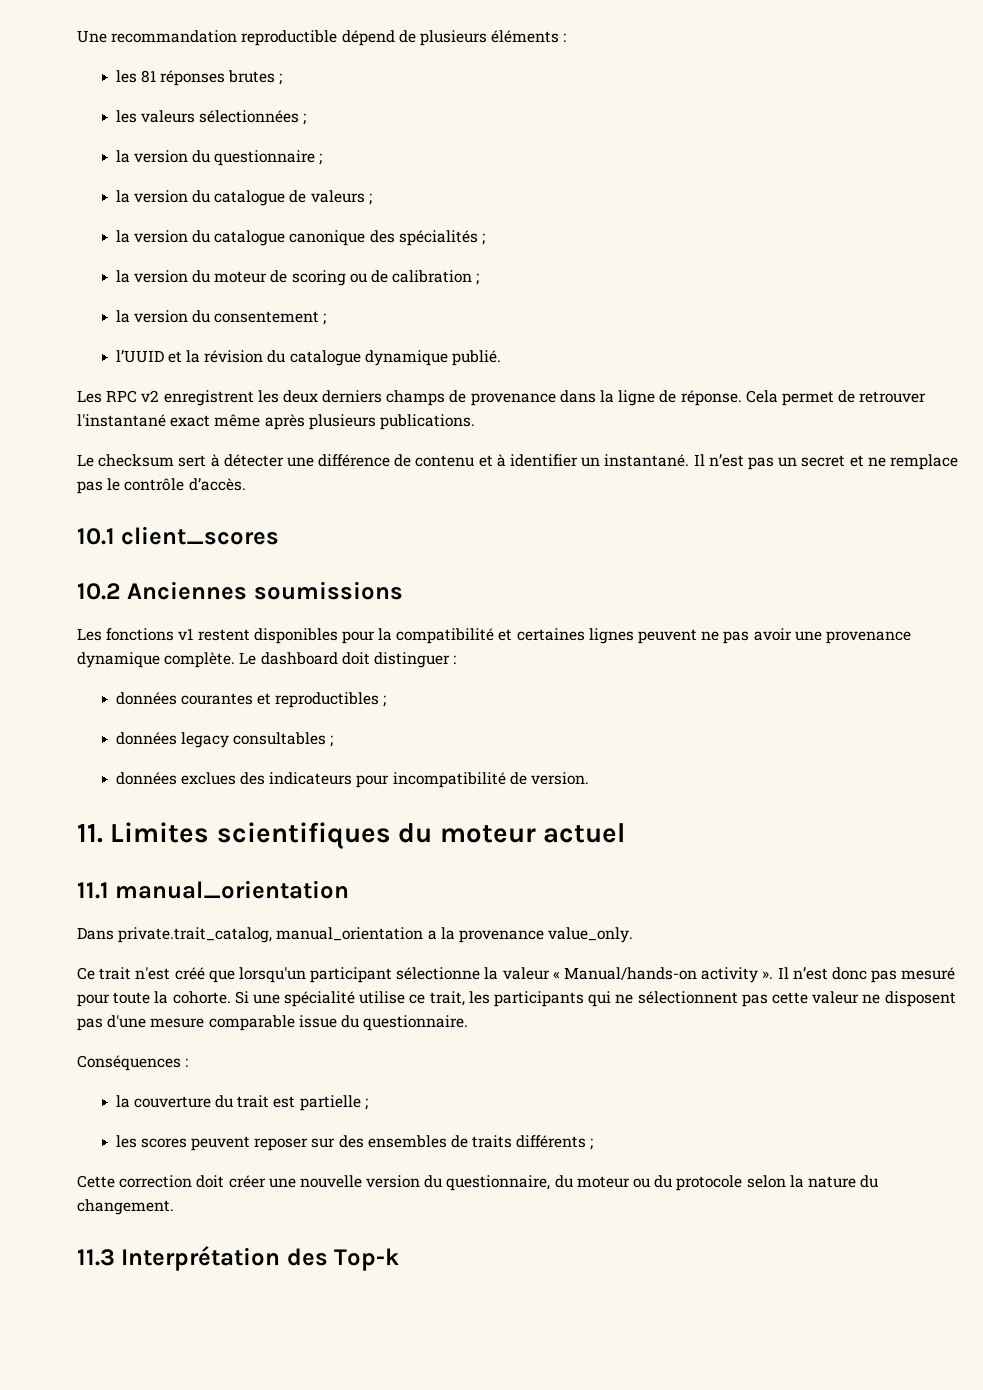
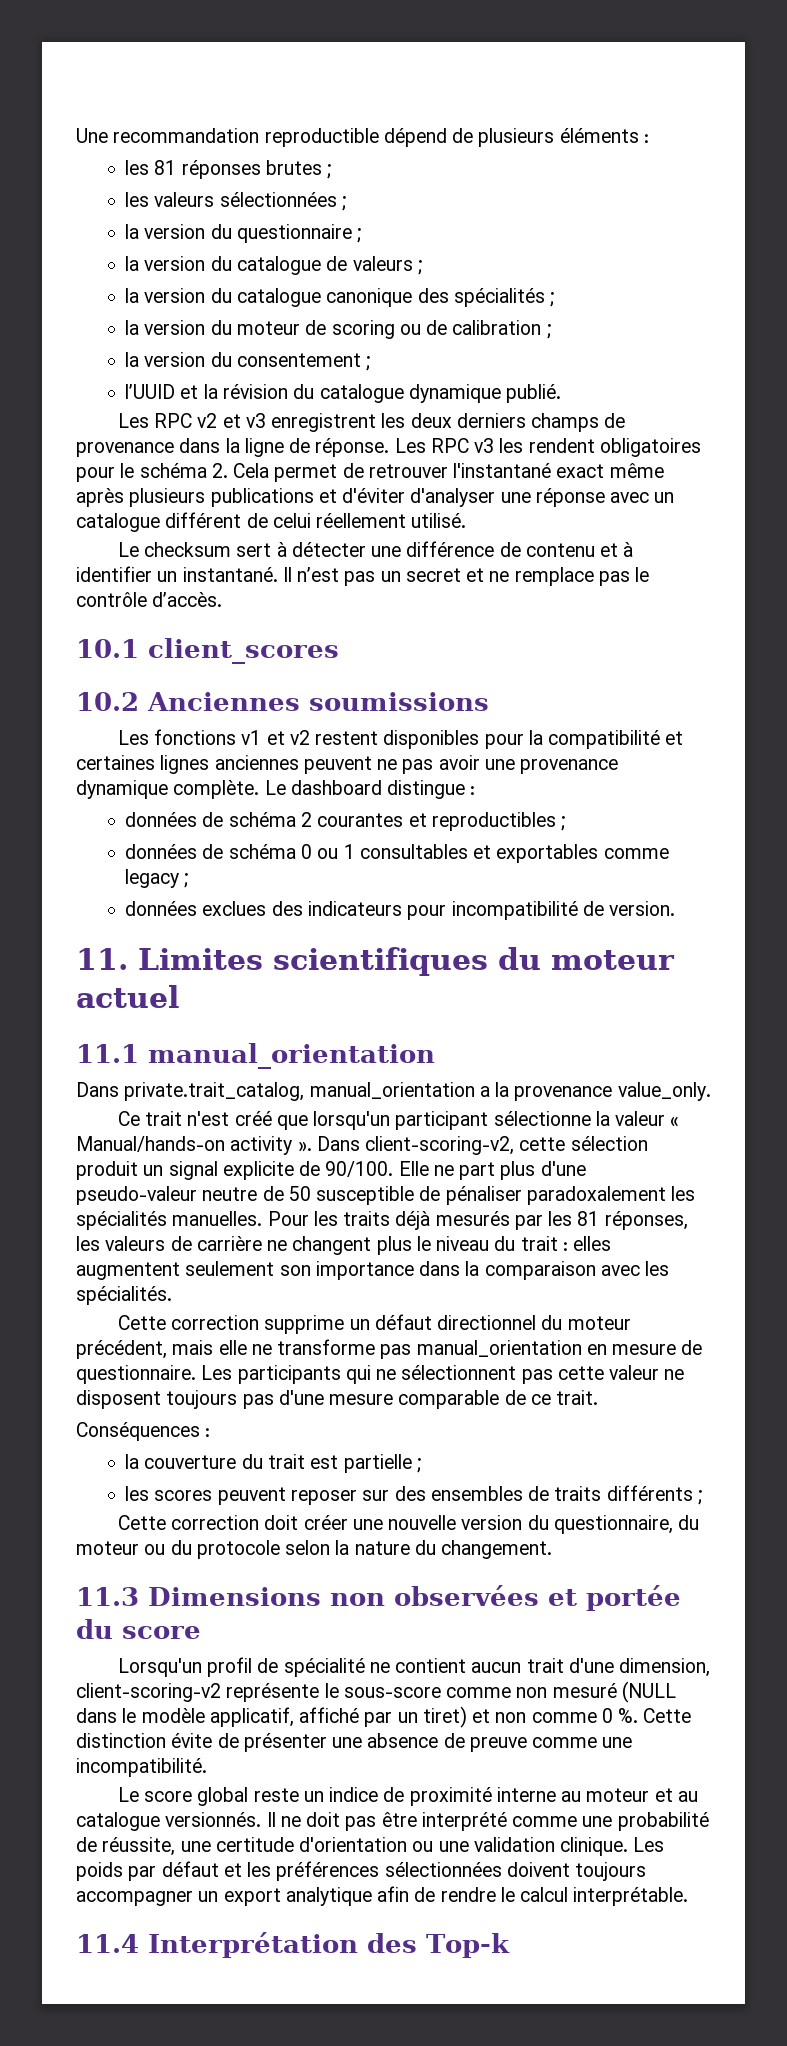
(160, 396) none -> [222,413,266,428] et v3
(742, 398) none -> [394,438,701,457] [76,463,228,482] Les RPC v3 les rendent obligatoires pour le schéma 2.
[379,414,475,430] publications. -> [210,488,675,507] [76,512,467,532] publications et d'éviter d'analyser une réponse avec un catalogue différent de celui réellement utilisé.
(194, 634) none -> [266,730,310,745] et v2
(634, 636) none -> [214,755,299,770] anciennes
[341,652,450,668] doit distinguer -> [387,780,466,799] distingue
(177, 698) none -> [202,812,312,827] de schéma 2
[180,732,326,748] legacy consultables -> [202,844,669,863] [125,869,180,888] de schéma 0 ou 1 consultables et exportables comme legacy
[777,967,956,983] [77,991,490,1007] Il n’est donc pas mesuré pour toute la cohorte. Si une spécialité utilise ce trait, les -> [316,1136,648,1155] [76,1161,586,1180] [76,1186,696,1205] [76,1211,688,1230] [76,1236,612,1255] [76,1261,670,1280] [76,1286,172,1305] [117,1314,631,1334] [76,1339,703,1359] [76,1365,233,1384] Dans client-scoring-v2, cette sélection produit un signal explicite de 90/100. Elle ne part plus d'une pseudo-valeur neutre de 50 susceptible de pénaliser paradoxalement les spécialités manuelles. Pour les traits déjà mesurés par les 81 réponses, les valeurs de carrière ne changent plus le niveau du trait : elles augmentent seulement son importance dans la comparaison avec les spécialités. // Cette correction supprime un défaut directionnel du moteur précédent, mais elle ne transforme pas manual_orientation en mesure de questionnaire. Les
(956, 999) none -> [166,1390,238,1409] toujours
[298,1015,469,1031] issue du questionnaire. -> [504,1390,599,1405] de ce trait.
(115, 1257) none -> [148,1585,681,1611] [76,1619,201,1639] [117,1657,711,1677] [76,1681,676,1703] [76,1706,692,1728] [76,1733,633,1752] [76,1758,207,1777] [117,1787,698,1806] [76,1812,709,1831] [76,1837,665,1856] [76,1861,647,1881] [76,1886,689,1906] [76,1934,139,1953] Dimensions non observées et portée du score // Lorsqu'un profil de spécialité ne contient aucun trait d'une dimension, client-scoring-v2 représente le sous-score comme non mesuré (NULL dans le modèle applicatif, affiché par un tiret) et non comme 0 %. Cette distinction évite de présenter une absence de preuve comme une incompatibilité. // Le score global reste un indice de proximité interne au moteur et au catalogue versionnés. Il ne doit pas être interprété comme une probabilité de réussite, une certitude d'orientation ou une validation clinique. Les poids par défaut et les préférences sélectionnées doivent toujours accompagner un export analytique afin de rendre le calcul interprétable. // 11.4

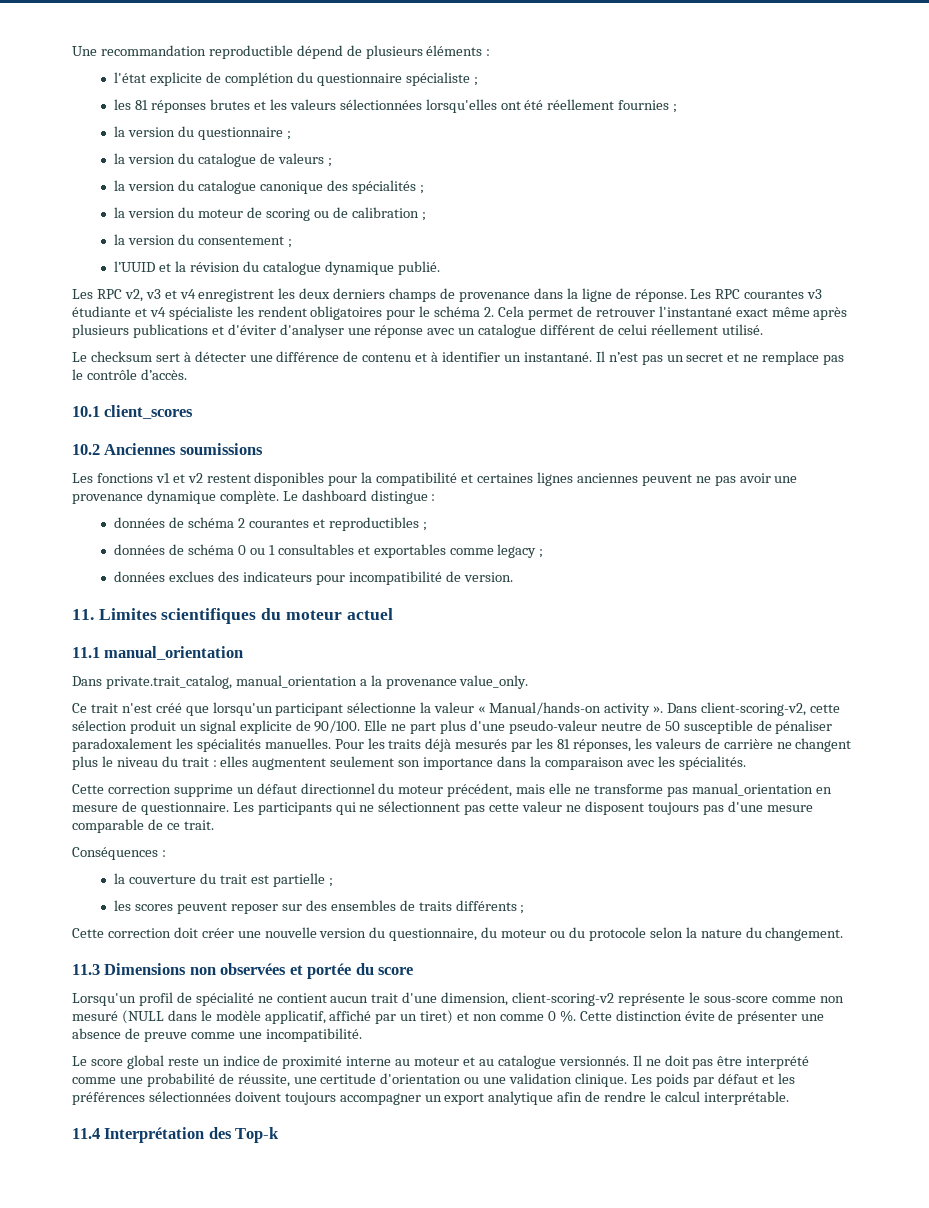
(649, 138) none -> [114,72,478,86] // l'état explicite de complétion du questionnaire spécialiste ;
[327,164,332,179] ; // -> [253,101,266,110] et
(337, 199) none -> [425,99,670,113] lorsqu'elles ont été réellement fournies
[197,413,266,428] v2 et v3 -> [124,289,196,302] v2, v3 et v4
[474,438,495,453] v3 -> [744,289,823,299] [72,306,233,320] courantes v3 étudiante et v4 spécialiste

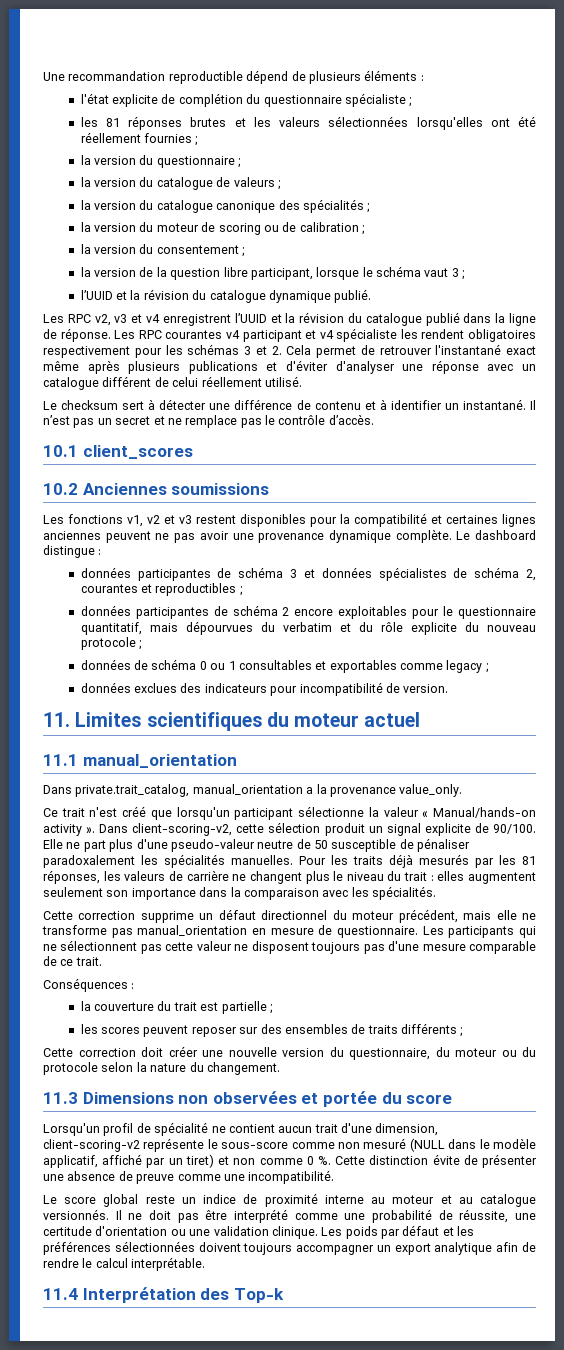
(292, 243) none -> [80,266,465,280] // la version de la question libre participant, lorsque le schéma vaut 3 ;
[278,288,530,302] les deux derniers champs de provenance -> [234,312,460,326] l’UUID et la révision du catalogue publié
[807,289,823,299] [72,306,131,317] v3 étudiante -> [225,330,302,342] v4 participant
[386,306,481,320] pour le schéma -> [43,344,267,358] respectivement pour les schémas 3 et
[155,473,203,483] v1 et v2 -> [127,515,192,527] v1, v2 et v3
[169,517,419,531] de schéma 2 courantes et reproductibles -> [137,567,536,581] [80,583,242,596] [80,605,536,619] [80,621,536,635] [80,637,136,650] participantes de schéma 3 et données spécialistes de schéma 2, courantes et reproductibles ; // données participantes de schéma 2 encore exploitables pour le questionnaire quantitatif, mais dépourvues du verbatim et du rôle explicite du nouveau protocole

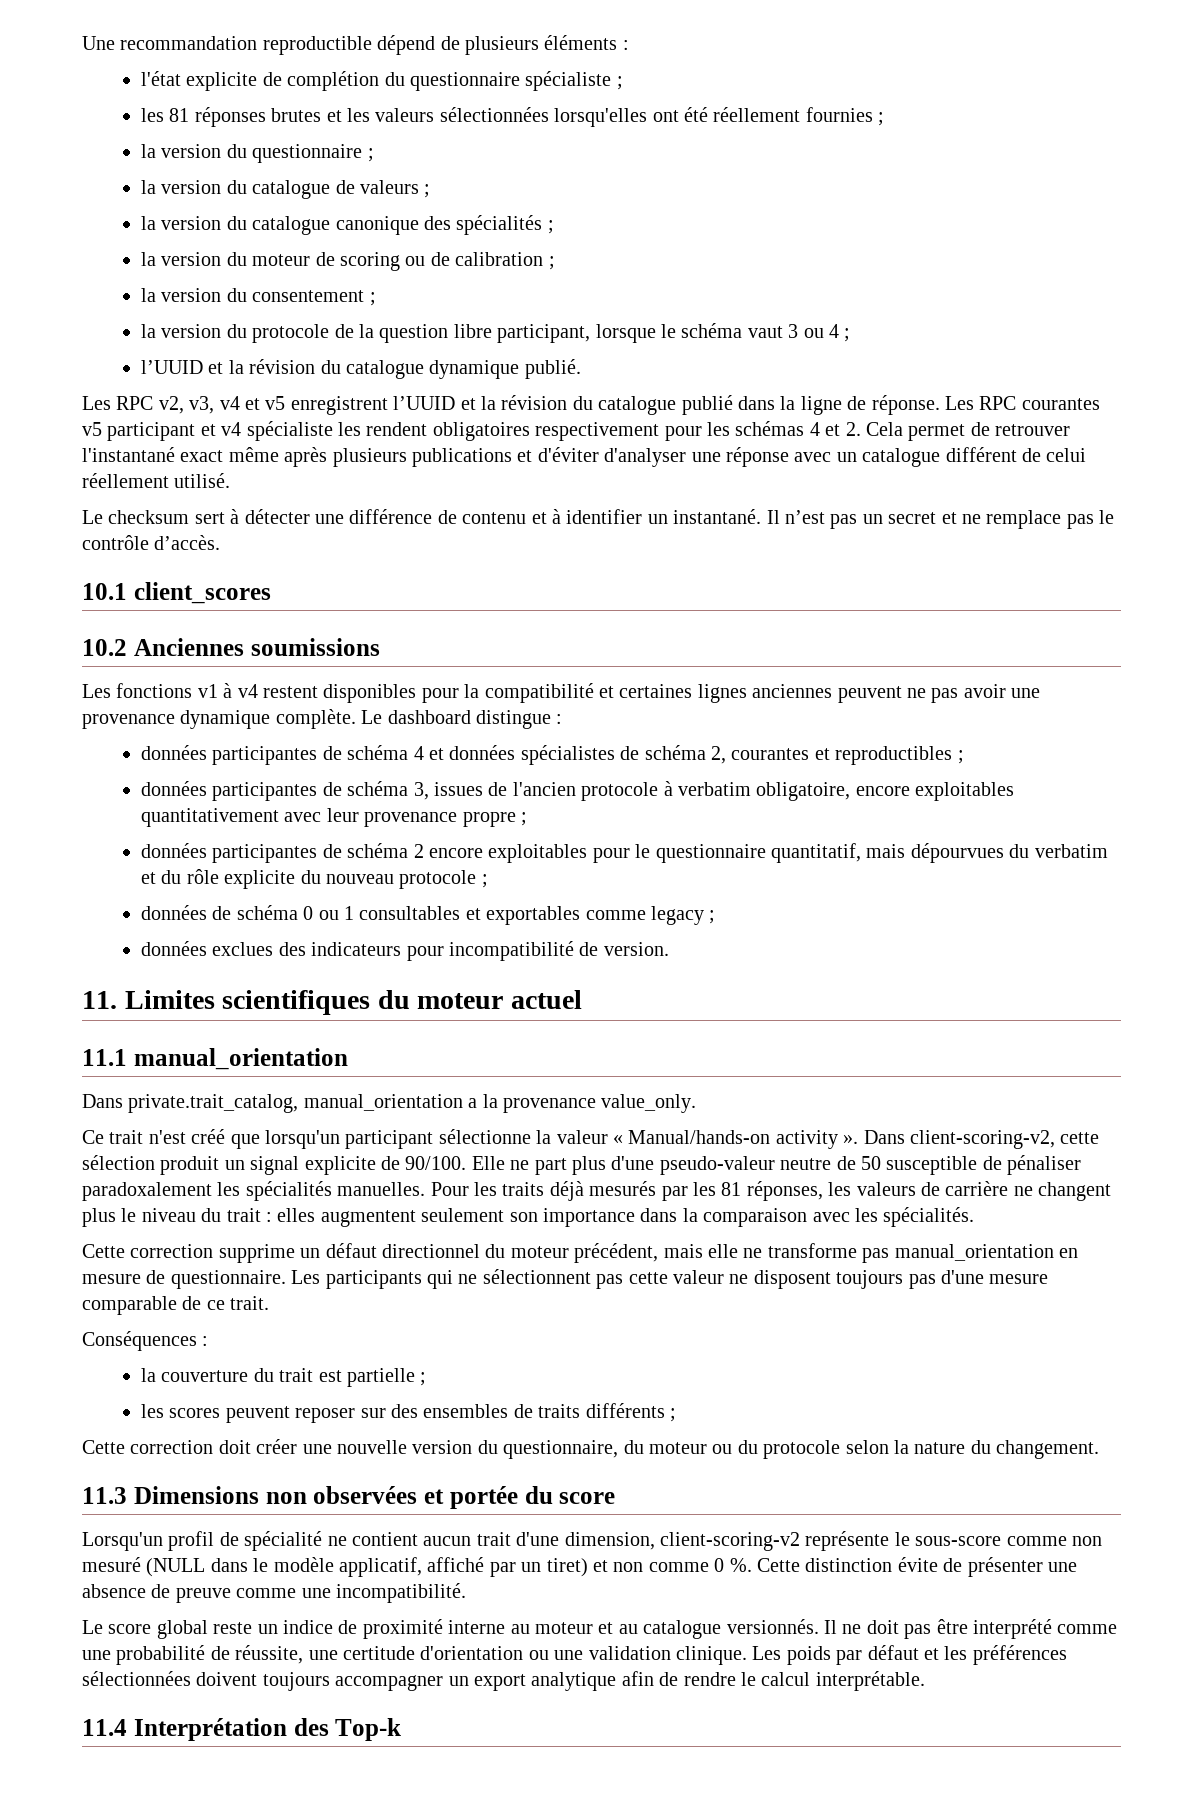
(137, 272) none -> [226,324,330,343] du protocole
(459, 272) none -> [803,324,840,338] ou 4
[114,314,161,323] v3 et v4 -> [189,396,286,414] v3, v4 et v5
[225,330,240,339] v4 -> [82,422,102,436] v5
[244,346,251,355] 3 -> [809,422,820,436] 4
[127,515,192,527] v1, v2 et v3 -> [197,683,258,698] v1 à v4
[290,569,298,578] 3 -> [413,746,424,760] 4
(242, 591) none -> [141,781,1015,801] [141,808,528,827] // données participantes de schéma 3, issues de l'ancien protocole à verbatim obligatoire, encore exploitables quantitativement avec leur provenance propre ;

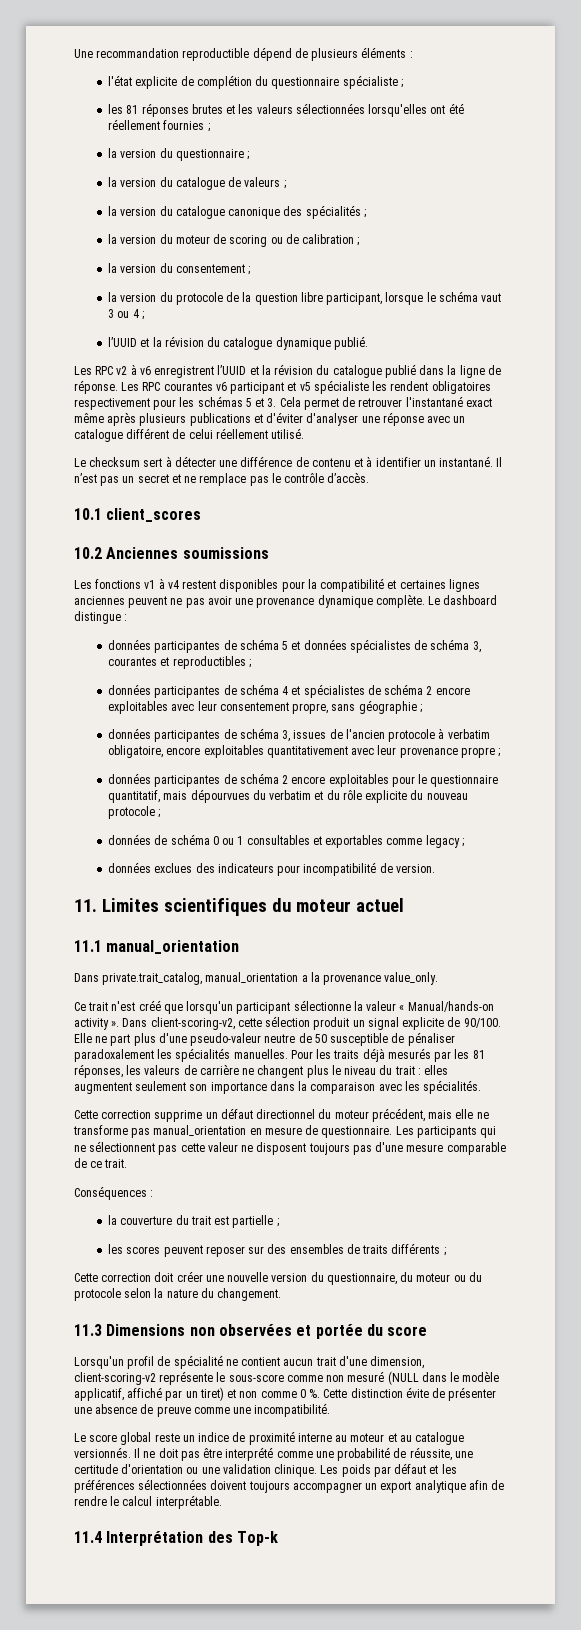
[158,396,286,414] v2, v3, v4 et v5 -> [116,364,151,375] v2 à v6
[82,422,102,436] v5 -> [215,382,227,391] v6
[221,422,242,436] v4 -> [299,382,311,391] v5
[809,422,861,436] 4 et 2. -> [245,398,277,407] 5 et 3.
[413,746,424,760] 4 -> [282,641,289,650] 5
[711,746,727,764] 2, -> [472,641,481,653] 3,
(964, 757) none -> [108,684,470,698] [108,700,422,714] // données participantes de schéma 4 et spécialistes de schéma 2 encore exploitables avec leur consentement propre, sans géographie ;

